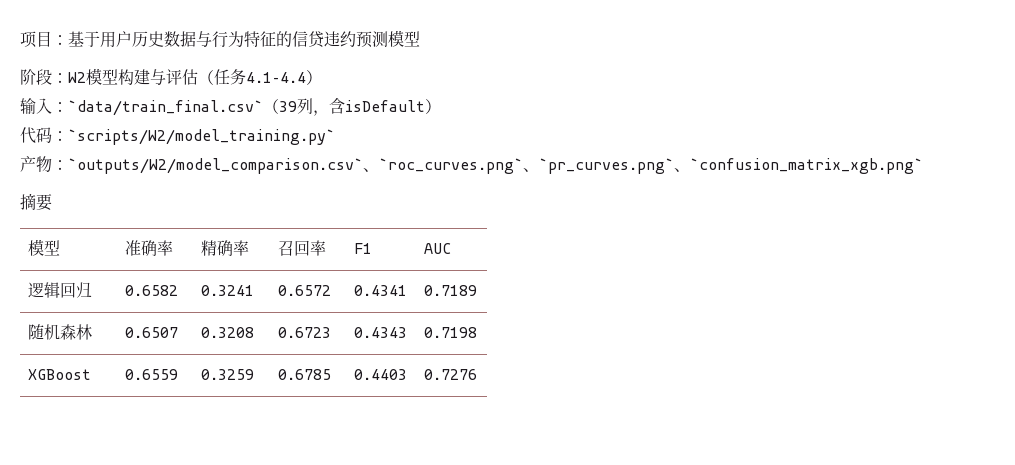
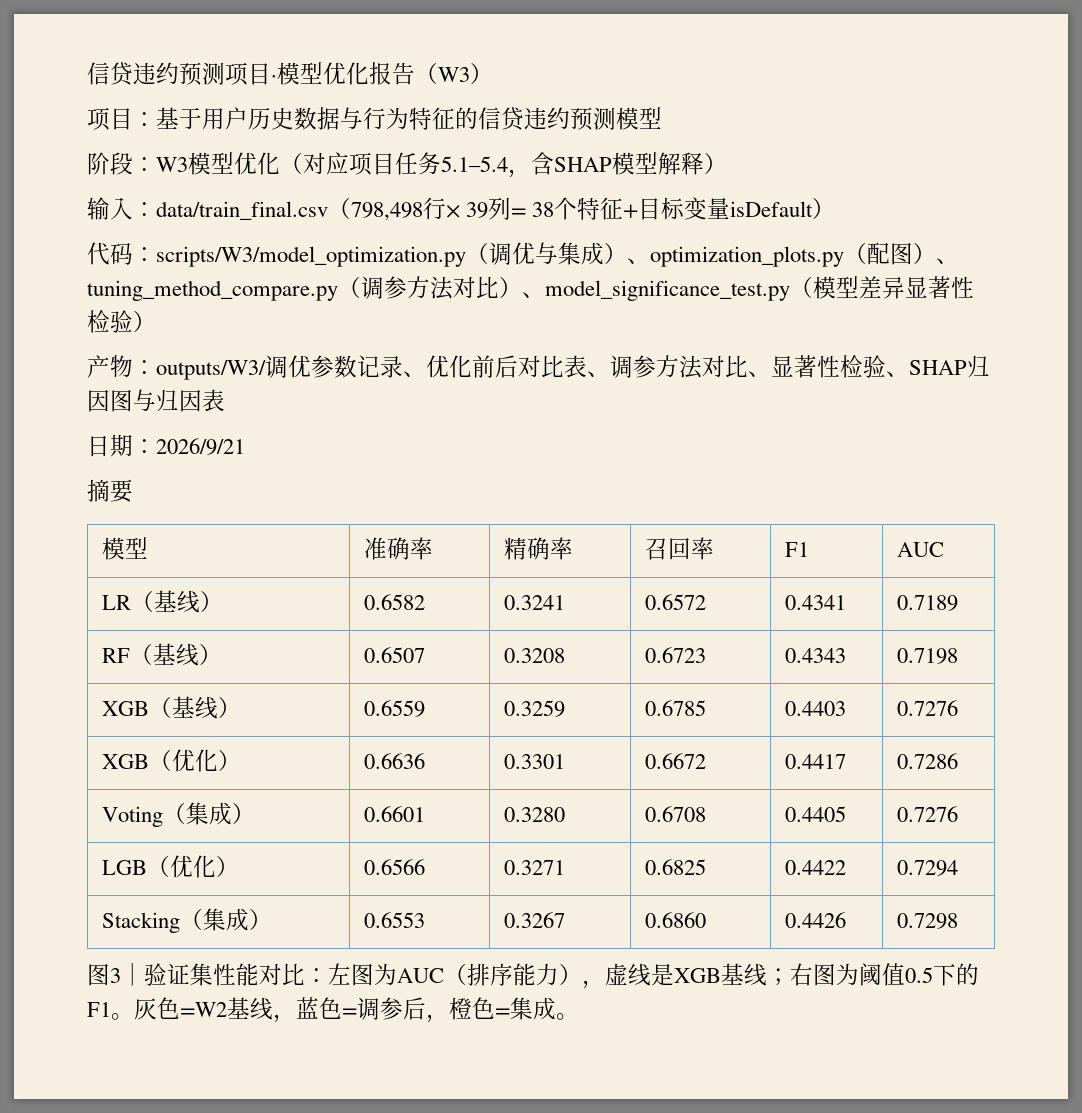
(20, 39) none -> [87,62,493,86] 信贷违约预测项目·模型优化报告（W3） //
[68,68,322,85] [20,98,441,116] [20,127,335,145] [20,156,923,174] W2模型构建与评估（任务4.1–4.4） // 输入：`data/train_final.csv`（39列，含isDefault） // 代码：`scripts/W2/model_training.py` // 产物：`outputs/W2/model_comparison.csv`、`roc_curves.png`、`pr_curves.png`、`confusion_matrix_xgb.png` -> [156,152,727,178] [87,197,836,221] [87,242,959,267] [87,276,974,301] [87,310,156,333] [87,355,990,380] [87,389,225,412] [87,434,245,457] W3模型优化（对应项目任务5.1–5.4，含SHAP模型解释） // 输入：data/train_final.csv（798,498行× 39列= 38个特征+目标变量isDefault） // 代码：scripts/W3/model_optimization.py（调优与集成）、optimization_plots.py（配图）、tuning_method_compare.py（调参方法对比）、model_significance_test.py（模型差异显著性检验） // 产物：outputs/W3/调优参数记录、优化前后对比表、调参方法对比、显著性检验、SHAP归因图与归因表 // 日期：2026/9/21
[27,282,92,298] 逻辑回归 -> [102,590,224,613] LR（基线）
[27,324,92,340] 随机森林 -> [102,643,223,666] RF（基线）
[27,369,91,380] XGBoost -> [102,696,242,719] XGB（基线）
(477, 374) none -> [102,749,242,772] [364,753,426,769] [504,754,566,769] [645,753,707,769] [785,754,847,769] [897,753,959,769] [102,802,256,827] [364,806,426,822] [504,807,566,822] [645,806,707,822] [785,806,847,822] [897,806,959,822] [102,855,240,878] [364,859,426,875] [504,860,566,875] [645,859,707,875] [785,860,847,875] [897,860,959,876] [102,908,273,933] [364,912,426,928] [504,912,566,928] [645,912,707,928] [785,912,847,928] [897,913,959,929] [87,963,979,989] [87,997,579,1023] // XGB（优化） | 0.6636 | 0.3301 | 0.6672 | 0.4417 | 0.7286 // Voting（集成） | 0.6601 | 0.3280 | 0.6708 | 0.4405 | 0.7276 // LGB（优化） | 0.6566 | 0.3271 | 0.6825 | 0.4422 | 0.7294 // Stacking（集成） | 0.6553 | 0.3267 | 0.6860 | 0.4426 | 0.7298 // 图3｜验证集性能对比：左图为AUC（排序能力），虚线是XGB基线；右图为阈值0.5下的F1。灰色=W2基线，蓝色=调参后，橙色=集成。

